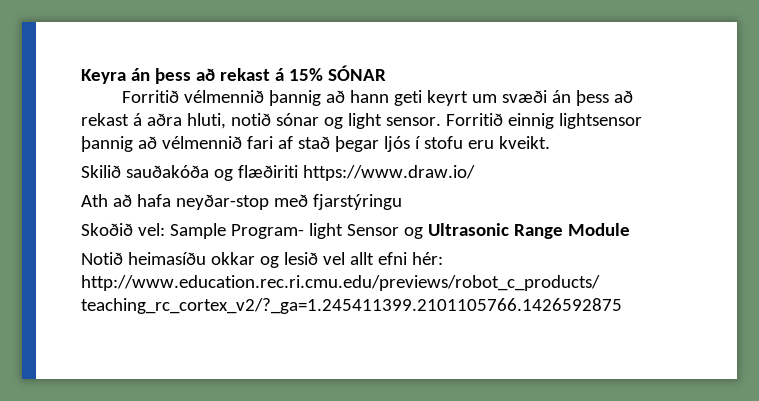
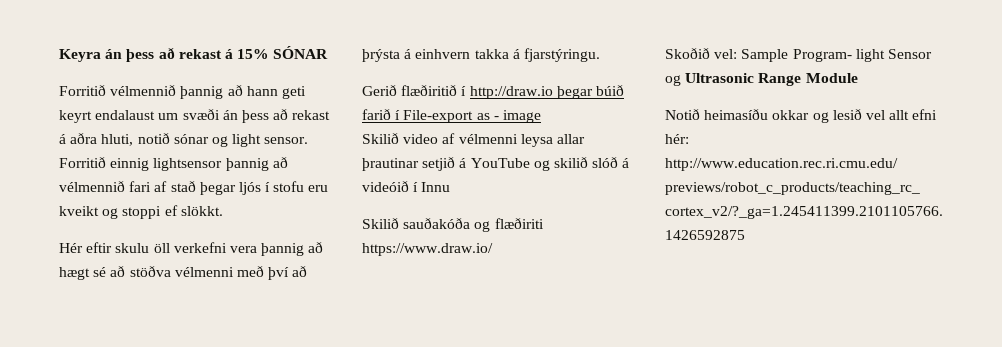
(469, 98) none -> [95,110,156,120] endalaust
[498,136,550,149] kveikt. -> [59,205,223,219] [59,242,324,256] [59,266,308,280] [362,48,600,62] [362,85,624,99] [362,109,541,123] [362,133,585,147] [362,157,630,171] [362,181,451,192] kveikt og stoppi ef slökkt. // Hér eftir skulu öll verkefni vera þannig að hægt sé að stöðva vélmenni með því að þrýsta á einhvern takka á fjarstýringu. // Gerið flæðiritið í http://draw.io þegar búið farið í File-export as - image // Skilið video af vélmenni leysa allar þrautinar setjið á YouTube og skilið slóð á videóið í Innu
[81,194,402,210] // Ath að hafa neyðar-stop með fjarstýringu -> (493, 249) none

